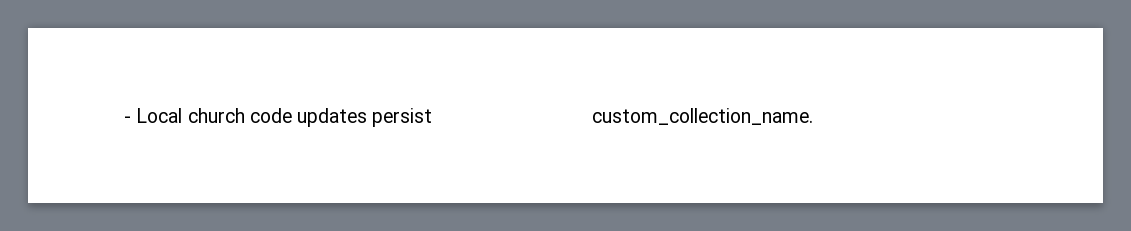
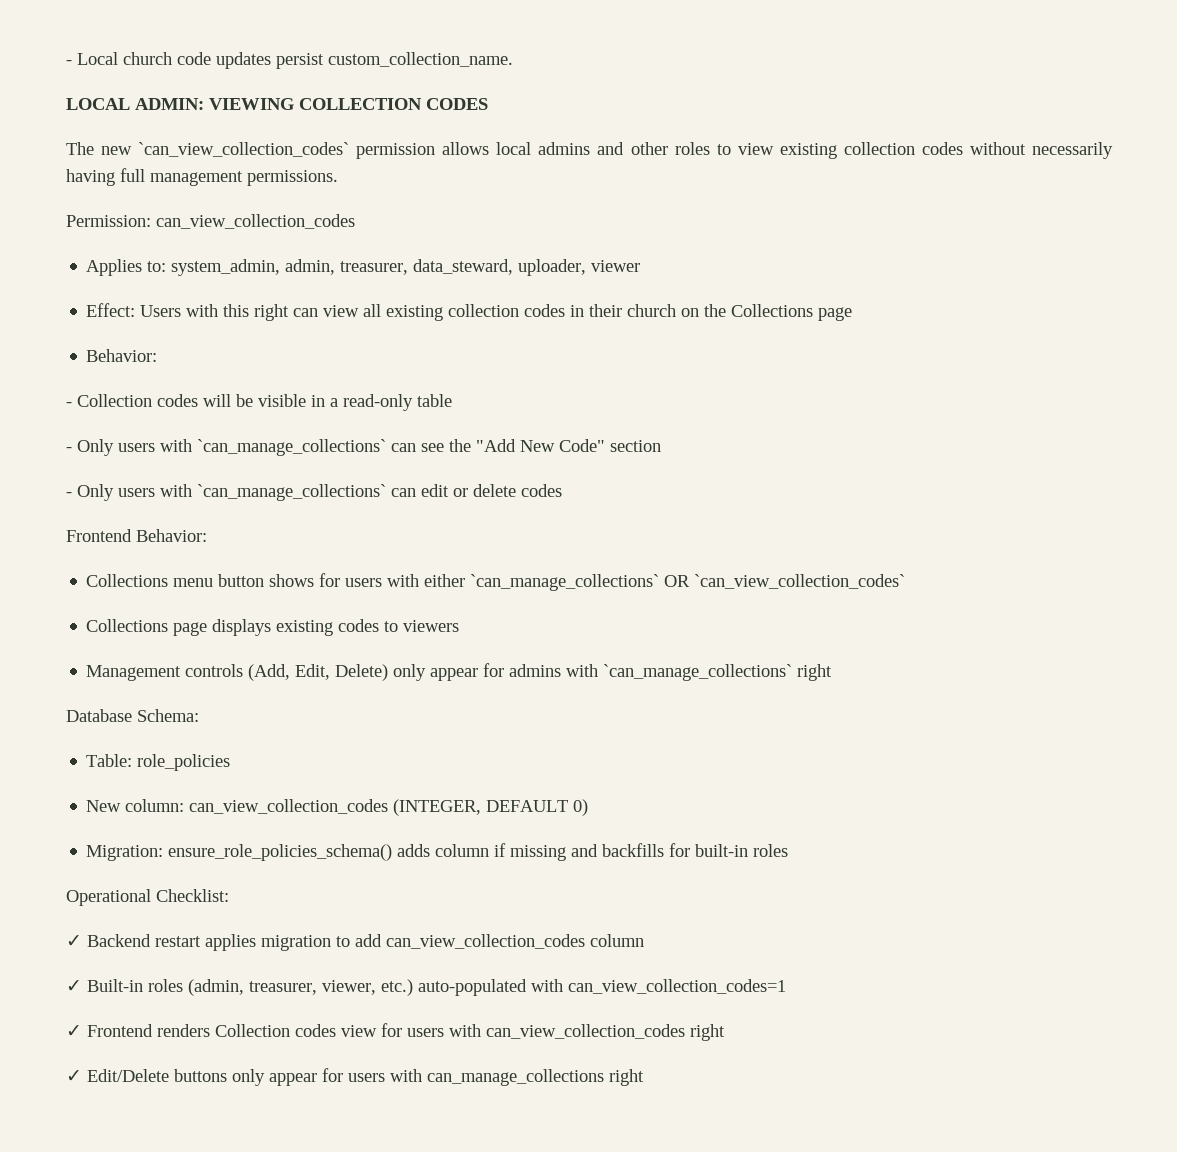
(813, 116) none -> [66,98,488,110] [66,142,1113,159] [66,168,338,186] [66,214,355,229] [86,259,641,276] [86,303,853,321] [86,349,158,362] [66,394,452,411] [66,439,661,456] [66,484,562,501] [66,529,207,542] [86,573,906,591] [86,619,460,636] [86,663,833,681] [66,709,199,722] [86,754,231,771] [86,799,589,816] [86,843,789,861] [66,889,229,906] [66,934,644,951] [66,979,786,996] [66,1023,725,1041] [66,1068,644,1086] // LOCAL ADMIN: VIEWING COLLECTION CODES // The new `can_view_collection_codes` permission allows local admins and other roles to view existing collection codes without necessarily having full management permissions. // Permission: can_view_collection_codes // Applies to: system_admin, admin, treasurer, data_steward, uploader, viewer // Effect: Users with this right can view all existing collection codes in their church on the Collections page // Behavior: // - Collection codes will be visible in a read-only table // - Only users with `can_manage_collections` can see the "Add New Code" section // - Only users with `can_manage_collections` can edit or delete codes // Frontend Behavior: // Collections menu button shows for users with either `can_manage_collections` OR `can_view_collection_codes` // Collections page displays existing codes to viewers // Management controls (Add, Edit, Delete) only appear for admins with `can_manage_collections` right // Database Schema: // Table: role_policies // New column: can_view_collection_codes (INTEGER, DEFAULT 0) // Migration: ensure_role_policies_schema() adds column if missing and backfills for built-in roles // Operational Checklist: // ✓ Backend restart applies migration to add can_view_collection_codes column // ✓ Built-in roles (admin, treasurer, viewer, etc.) auto-populated with can_view_collection_codes=1 // ✓ Frontend renders Collection codes view for users with can_view_collection_codes right // ✓ Edit/Delete buttons only appear for users with can_manage_collections right

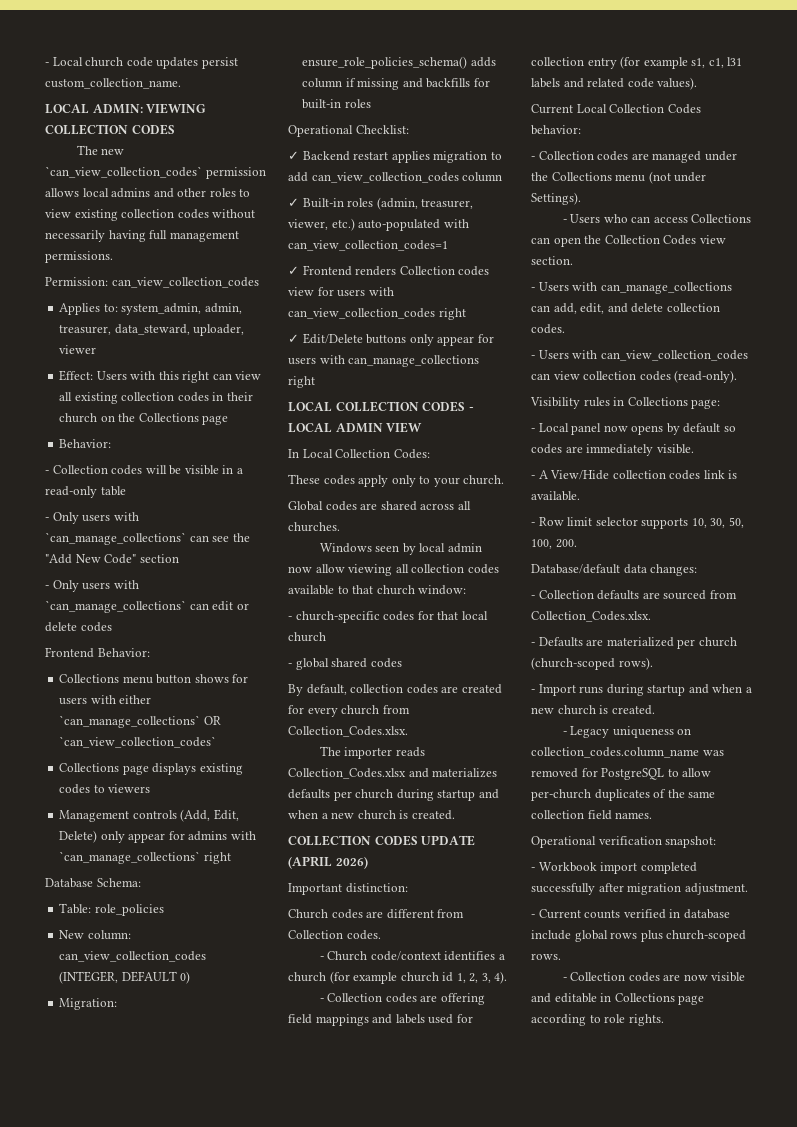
(644, 1077) none -> [288,401,474,412] [288,422,423,433] [288,449,430,459] [288,474,505,487] [288,501,471,511] [288,522,340,532] [319,543,482,555] [288,564,499,576] [288,585,467,595] [288,611,488,623] [288,632,326,642] [288,658,402,670] [288,684,502,696] [288,705,410,717] [288,726,408,737] [319,746,425,759] [288,768,498,779] [288,789,499,801] [288,810,455,820] [288,835,476,846] [288,856,368,869] [288,883,408,895] [288,909,465,919] [288,930,381,940] [319,951,505,961] [288,971,508,984] [319,993,485,1005] [288,1014,473,1026] [531,56,743,69] [531,77,698,90] [531,104,701,114] [531,125,581,135] [531,151,737,163] [531,171,707,184] [531,192,581,205] [562,214,752,223] [531,235,726,247] [531,256,573,265] [531,282,732,294] [531,303,720,314] [531,324,565,334] [531,350,748,361] [531,370,738,383] [530,397,721,409] [531,423,736,435] [531,444,694,456] [531,470,738,480] [531,491,580,501] [531,517,744,529] [531,539,577,549] [531,564,698,576] [531,590,737,600] [531,611,651,622] [531,637,737,649] [531,657,653,670] [531,684,752,696] [531,705,655,715] [562,726,692,738] [531,747,724,758] [531,768,712,780] [531,789,716,801] [531,810,653,820] [531,836,717,848] [531,862,697,874] [531,883,748,895] [531,909,730,919] [531,930,747,942] [531,953,561,960] [562,972,746,982] [531,993,705,1005] [531,1014,664,1026] // LOCAL COLLECTION CODES - LOCAL ADMIN VIEW // In Local Collection Codes: // These codes apply only to your church. // Global codes are shared across all churches. // Windows seen by local admin now allow viewing all collection codes available to that church window: // - church-specific codes for that local church // - global shared codes // By default, collection codes are created for every church from Collection_Codes.xlsx. // The importer reads Collection_Codes.xlsx and materializes defaults per church during startup and when a new church is created. // COLLECTION CODES UPDATE (APRIL 2026) // Important distinction: // Church codes are different from Collection codes. // - Church code/context identifies a church (for example church id 1, 2, 3, 4). // - Collection codes are offering field mappings and labels used for collection entry (for example s1, c1, l31 labels and related code values). // Current Local Collection Codes behavior: // - Collection codes are managed under the Collections menu (not under Settings). // - Users who can access Collections can open the Collection Codes view section. // - Users with can_manage_collections can add, edit, and delete collection codes. // - Users with can_view_collection_codes can view collection codes (read-only). // Visibility rules in Collections page: // - Local panel now opens by default so codes are immediately visible. // - A View/Hide collection codes link is available. // - Row limit selector supports 10, 30, 50, 100, 200. // Database/default data changes: // - Collection defaults are sourced from Collection_Codes.xlsx. // - Defaults are materialized per church (church-scoped rows). // - Import runs during startup and when a new church is created. // - Legacy uniqueness on collection_codes.column_name was removed for PostgreSQL to allow per-church duplicates of the same collection field names. // Operational verification snapshot: // - Workbook import completed successfully after migration adjustment. // - Current counts verified in database include global rows plus church-scoped rows. // - Collection codes are now visible and editable in Collections page according to role rights.

